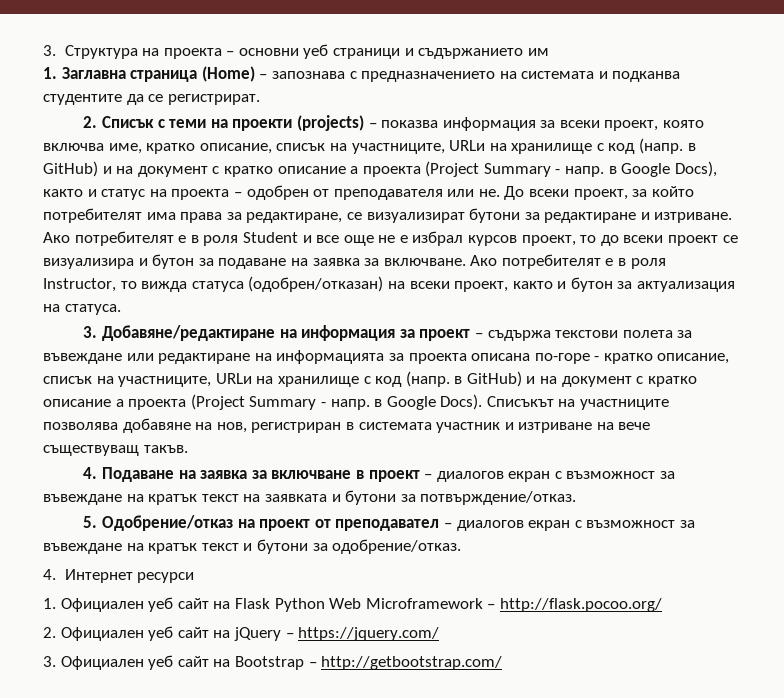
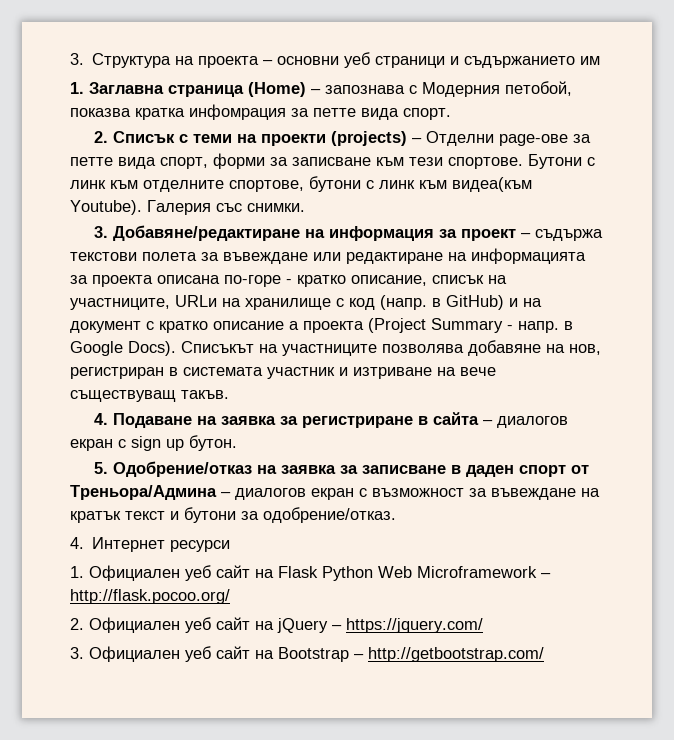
[361,71,681,82] [43,94,260,105] предназначението на системата и подканва студентите да се регистрират. -> [422,81,572,97] [70,104,451,120] Модерния петобой, показва кратка инфомрация за петте вида спорт.
[381,117,705,131] [43,138,696,154] [43,161,717,177] [43,185,694,200] [43,208,733,223] [43,231,738,246] [43,254,666,269] [43,276,736,292] [43,304,121,315] показва информация за всеки проект, която включва име, кратко описание, списък на участниците, URLи на хранилище с код (напр. в GitHub) и на документ с кратко описание а проекта (Project Summary - напр. в Google Docs), както и статус на проекта – одобрен от преподавателя или не. До всеки проект, за който потребителят има права за редактиране, се визуализират бутони за редактиране и изтриване. Ако потребителят е в роля Student и все още не е избрал курсов проект, то до всеки проект се визуализира и бутон за подаване на заявка за включване. Ако потребителят е в роля Instructor, то вижда статуса (одобрен/отказан) на всеки проект, както и бутон за актуализация на статуса. -> [426,131,592,146] [70,153,595,169] [70,176,532,192] [70,200,305,215] Отделни page-ове за петте вида спорт, форми за записване към тези спортове. Бутони с линк към отделните спортове, бутони с линк към видеа(към Youtube). Галерия със снимки.
[271,470,676,482] [43,490,577,505] [83,515,440,531] включване в проект – диалогов екран с възможност за въвеждане на кратък текст на заявката и бутони за потвърждение/отказ. // 5. Одобрение/отказ на проект от преподавател -> [302,412,569,428] [70,435,237,451] [94,461,590,477] [70,485,217,500] регистриране в сайта – диалогов екран с sign up бутон. // 5. Одобрение/отказ на заявка за записване в даден спорт от Треньора/Админа

